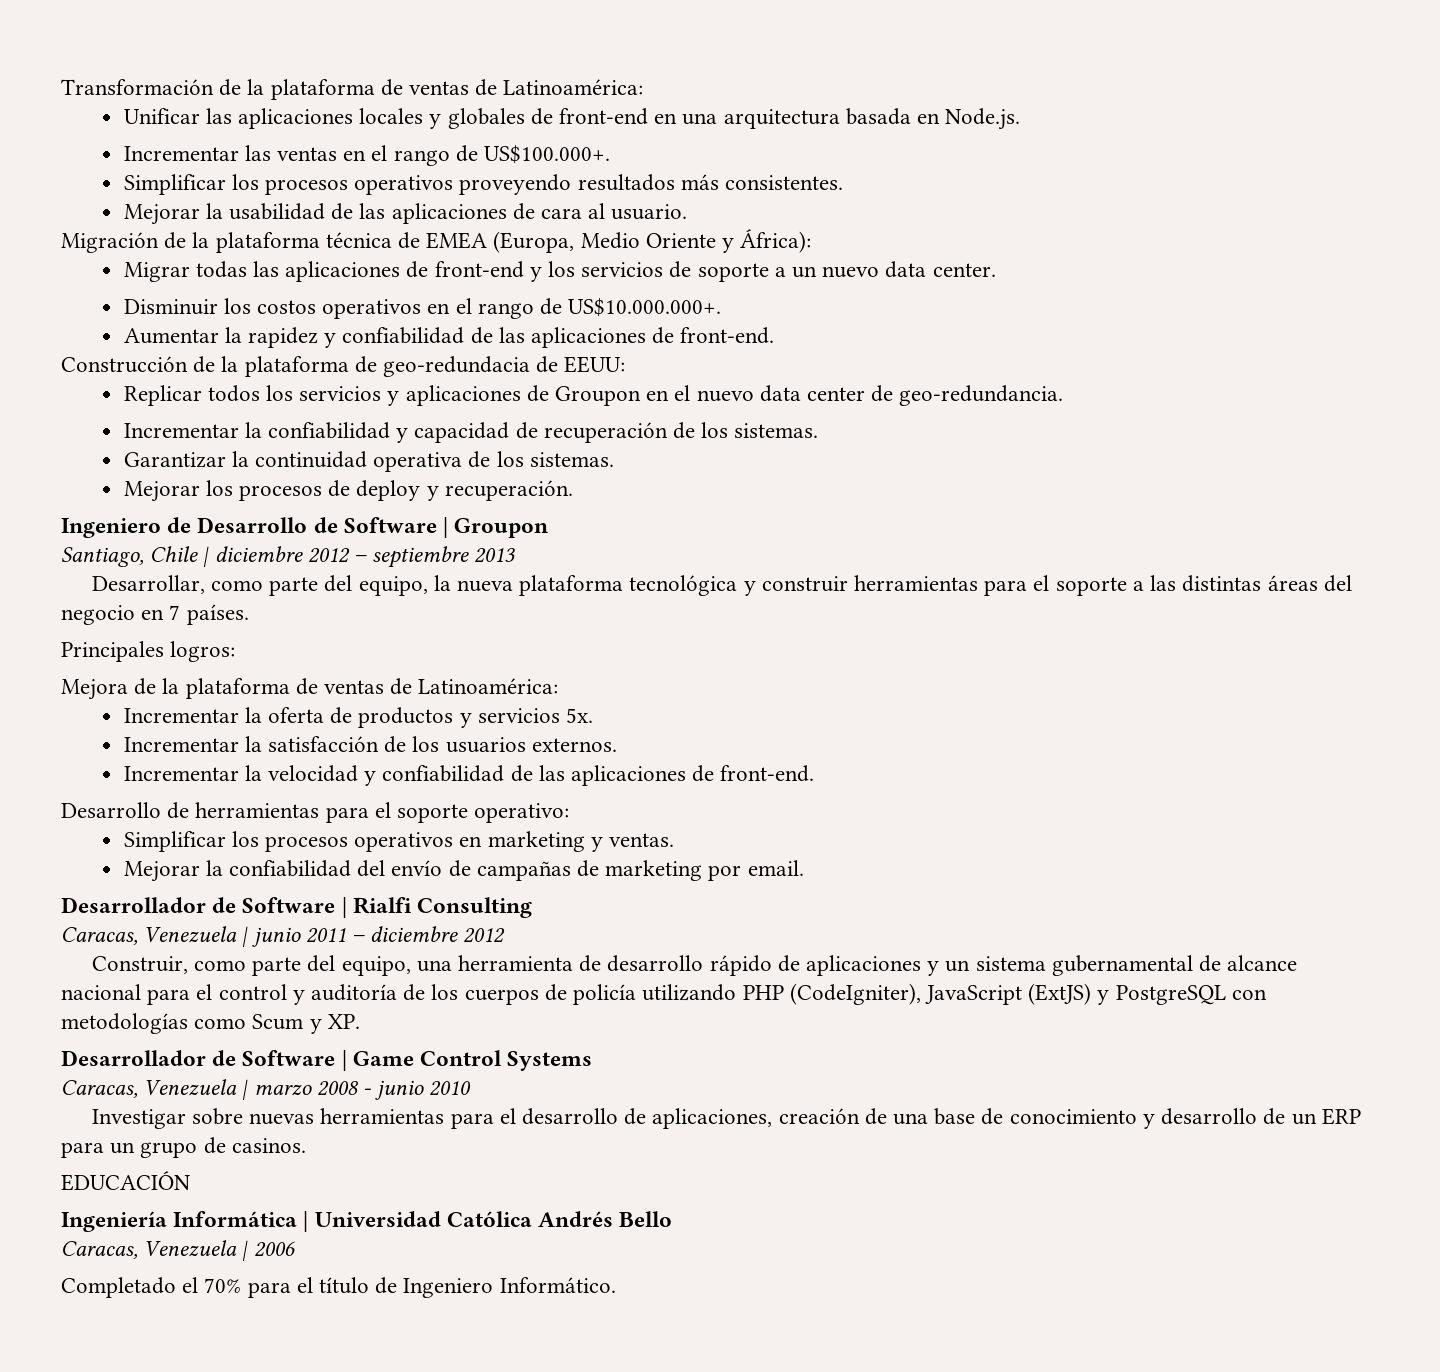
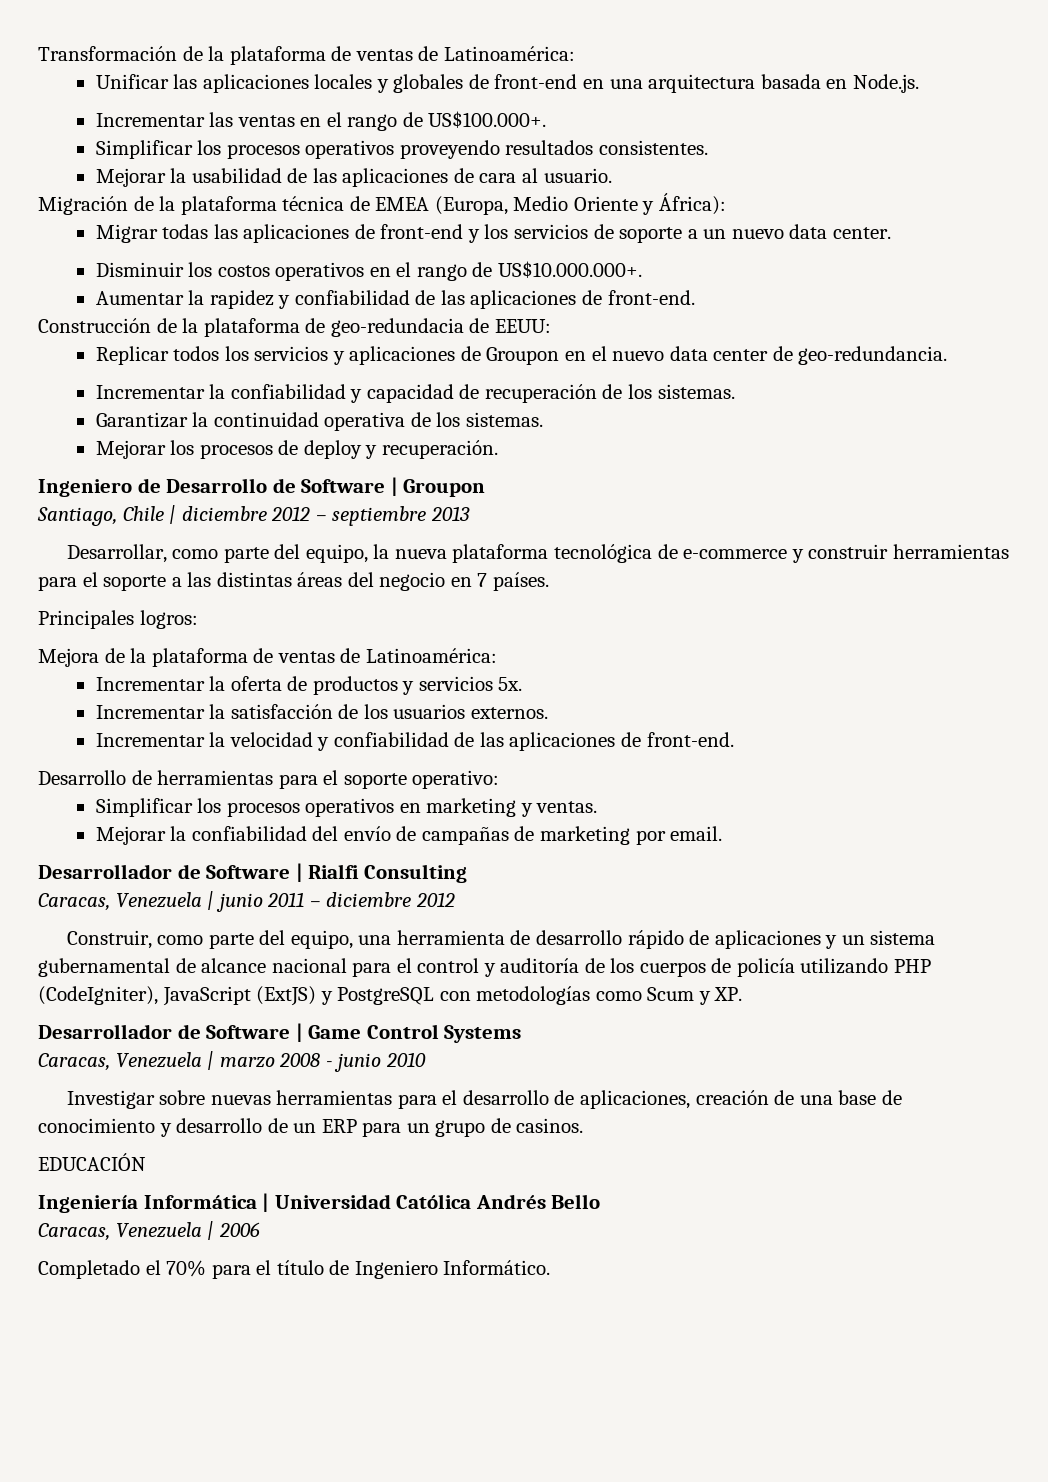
[680,174,719,190] más -> (594, 147) none
(738, 585) none -> [657,544,788,559] de e-commerce

